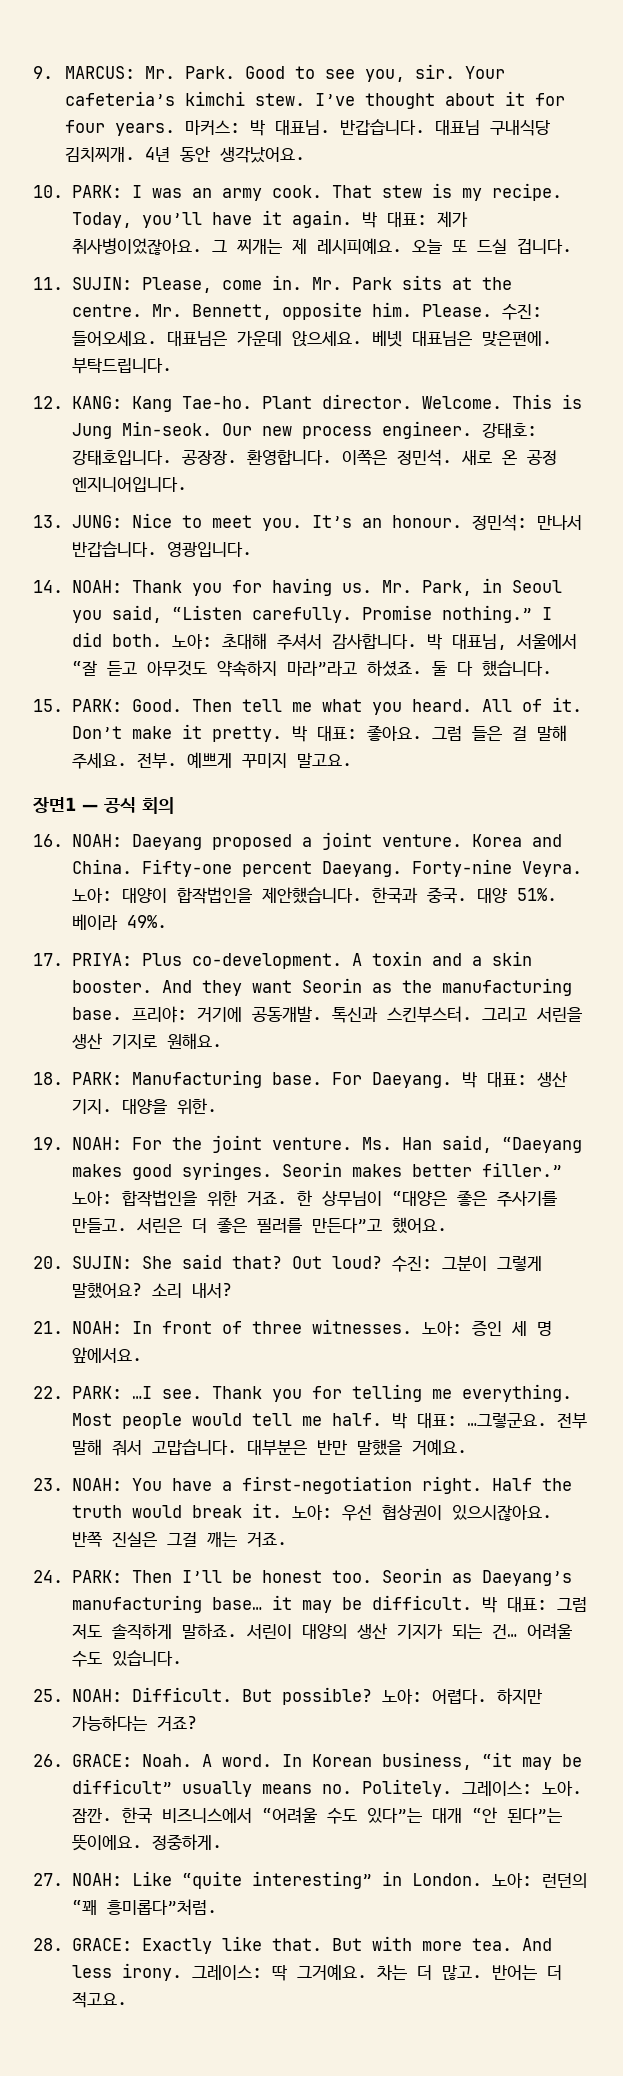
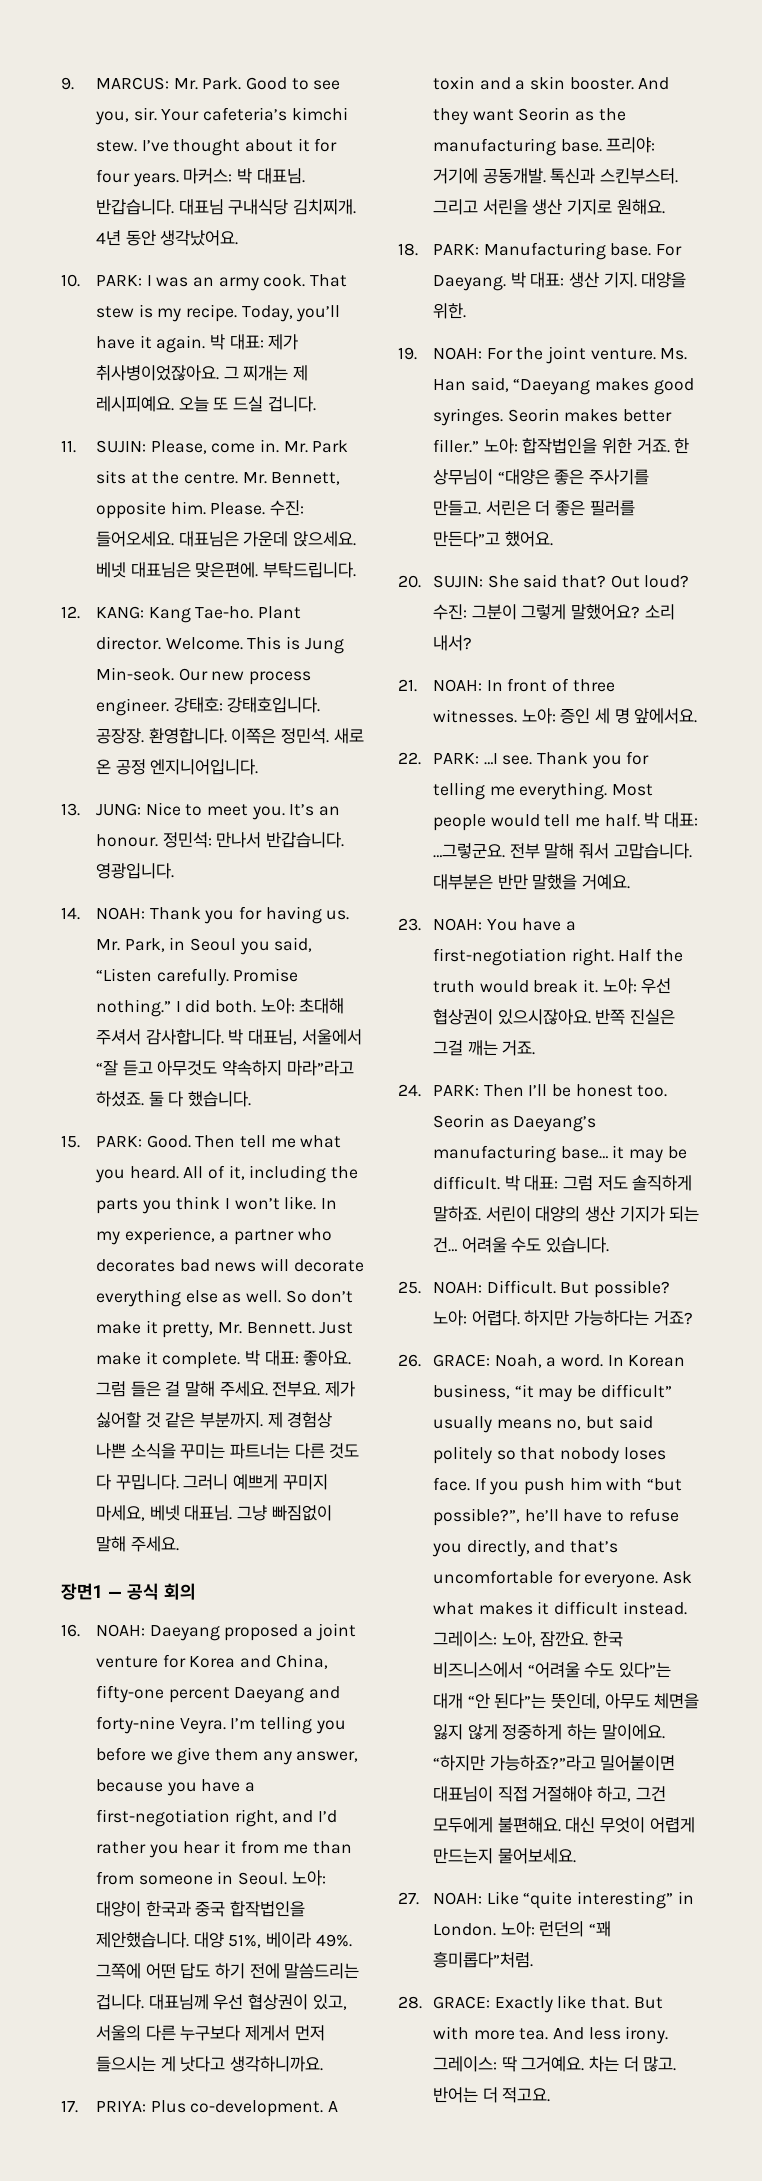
[551,697,582,712] [71,724,282,742] it. Don’t make it pretty. -> [228,1165,359,1183] [95,1196,338,1214] [95,1227,332,1245] [95,1258,364,1272] [95,1289,354,1307] [95,1320,354,1338] [95,1351,241,1369] it, including the parts you think I won’t like. In my experience, a partner who decorates bad news will decorate everything else as well. So don’t make it pretty, Mr. Bennett. Just make it complete.
[136,752,352,769] 전부. 예쁘게 꾸미지 말고요. -> [272,1381,356,1397] [95,1412,333,1428] [95,1443,360,1459] [95,1474,328,1490] [95,1505,332,1521] [95,1536,179,1552] 전부요. 제가 싫어할 것 같은 부분까지. 제 경험상 나쁜 소식을 꾸미는 파트너는 다른 것도 다 꾸밉니다. 그러니 예쁘게 꾸미지 마세요, 베넷 대표님. 그냥 빠짐없이 말해 주세요.
[381,834,562,847] [71,859,582,877] [71,887,557,904] [71,914,167,930] venture. Korea and China. Fifty-one percent Daeyang. Forty-nine Veyra. 노아: 대양이 합작법인을 제안했습니다. 한국과 중국. 대양 51%. 베이라 49%. -> [95,1654,328,1669] [95,1685,340,1703] [95,1716,346,1734] [95,1747,359,1765] [95,1779,255,1796] [95,1809,337,1827] [95,1840,353,1858] [95,1870,326,1886] [95,1901,305,1917] [95,1932,352,1948] [95,1963,360,1979] [95,1994,347,2010] [95,2025,325,2041] [95,2056,323,2072] venture for Korea and China, fifty-one percent Daeyang and forty-nine Veyra. I’m telling you before we give them any answer, because you have a first-negotiation right, and I’d rather you hear it from me than from someone in Seoul. 노아: 대양이 한국과 중국 합작법인을 제안했습니다. 대양 51%, 베이라 49%. 그쪽에 어떤 답도 하기 전에 말씀드리는 겁니다. 대표님께 우선 협상권이 있고, 서울의 다른 누구보다 제게서 먼저 들으시는 게 낫다고 생각하니까요.
[141,1754,212,1767] Noah. A -> [494,1354,557,1368] Noah, a
[321,1779,582,1797] [71,1808,112,1823] no. Politely. 그레이스: 노아. 잠깐. -> [556,1415,653,1430] [432,1446,666,1464] [432,1477,683,1495] [432,1508,679,1526] [431,1539,618,1557] [432,1570,692,1588] [432,1601,687,1615] [432,1631,589,1647] no, but said politely so that nobody loses face. If you push him with “but possible?”, he’ll have to refuse you directly, and that’s uncomfortable for everyone. Ask what makes it difficult instead. 그레이스: 노아, 잠깐요.
[71,1834,222,1851] 뜻이에요. 정중하게. -> [550,1693,700,1709] [432,1724,665,1740] [432,1755,676,1771] [432,1786,666,1802] [432,1817,695,1833] [432,1848,576,1864] 뜻인데, 아무도 체면을 잃지 않게 정중하게 하는 말이에요. “하지만 가능하죠?”라고 밀어붙이면 대표님이 직접 거절해야 하고, 그건 모두에게 불편해요. 대신 무엇이 어렵게 만드는지 물어보세요.

